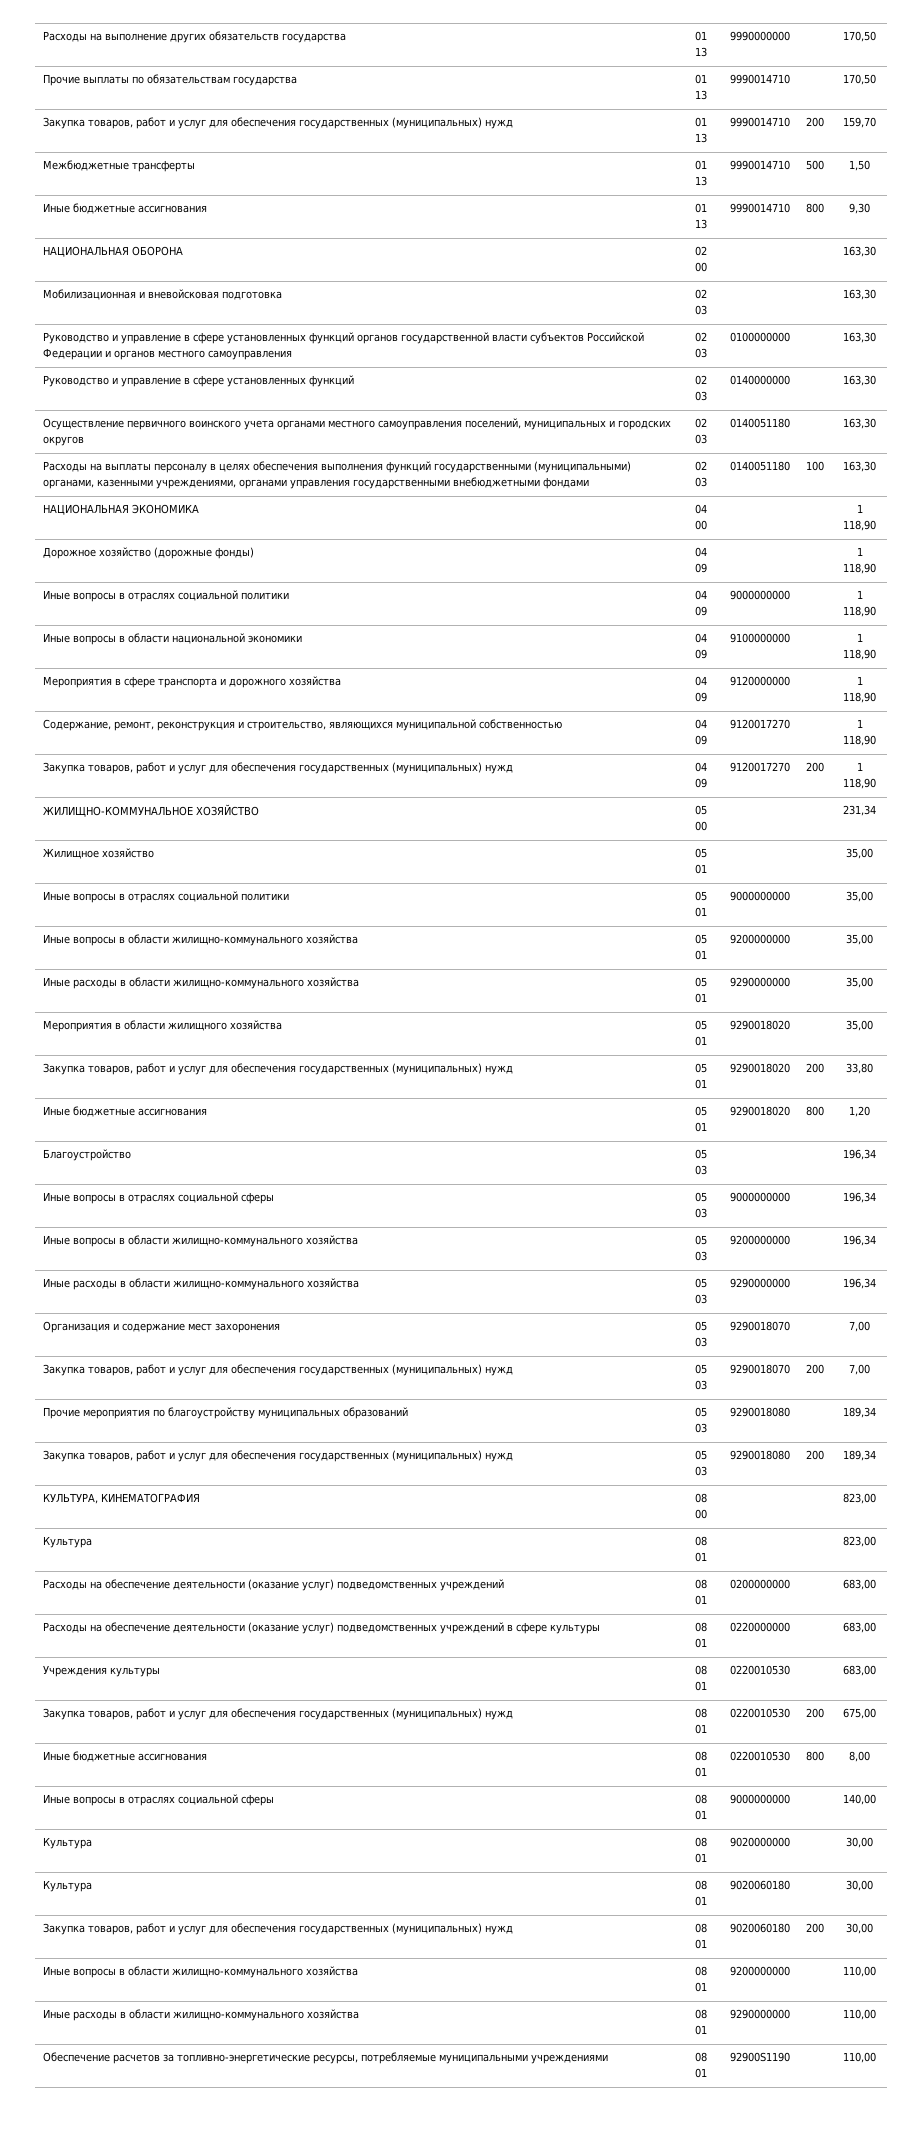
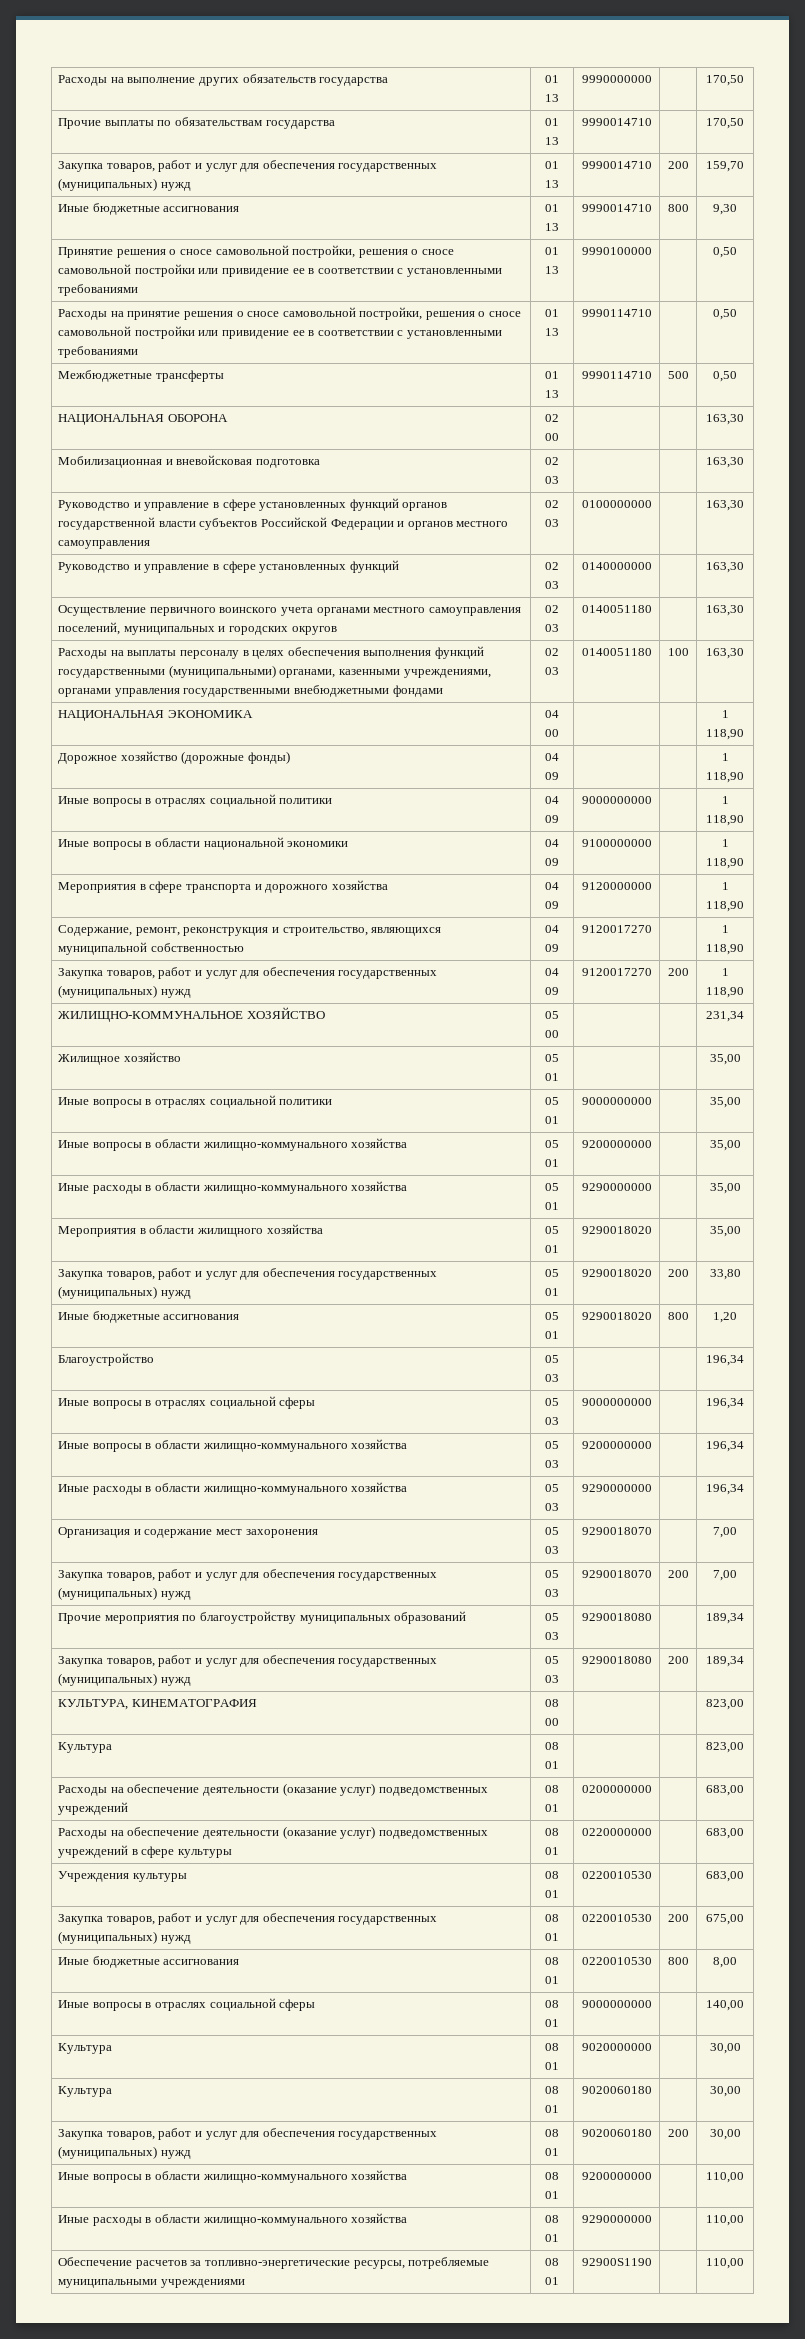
[42,160,195,172] [695,160,707,170] [695,176,707,186] [729,160,790,170] [806,160,824,170] [849,160,870,171] // Межбюджетные трансферты | 01 13 | 9990014710 | 500 | 1,50 -> (744, 166) none
(870, 208) none -> [58,245,454,258] [58,264,502,277] [58,284,139,296] [545,247,559,255] [545,266,559,274] [581,247,652,255] [713,247,737,258] [58,307,521,320] [58,326,502,339] [58,346,139,358] [545,309,559,317] [545,328,559,336] [581,309,652,317] [713,309,737,320] [58,370,224,382] [545,371,559,379] [545,390,559,398] [581,371,652,379] [667,371,689,379] [713,371,737,382] // Принятие решения о сносе самовольной постройки, решения о сносе самовольной постройки или привидение ее в соответствии с установленными требованиями | 01 13 | 9990100000 | | 0,50 // Расходы на принятие решения о сносе самовольной постройки, решения о сносе самовольной постройки или привидение ее в соответствии с установленными требованиями | 01 13 | 9990114710 | | 0,50 // Межбюджетные трансферты | 01 13 | 9990114710 | 500 | 0,50

